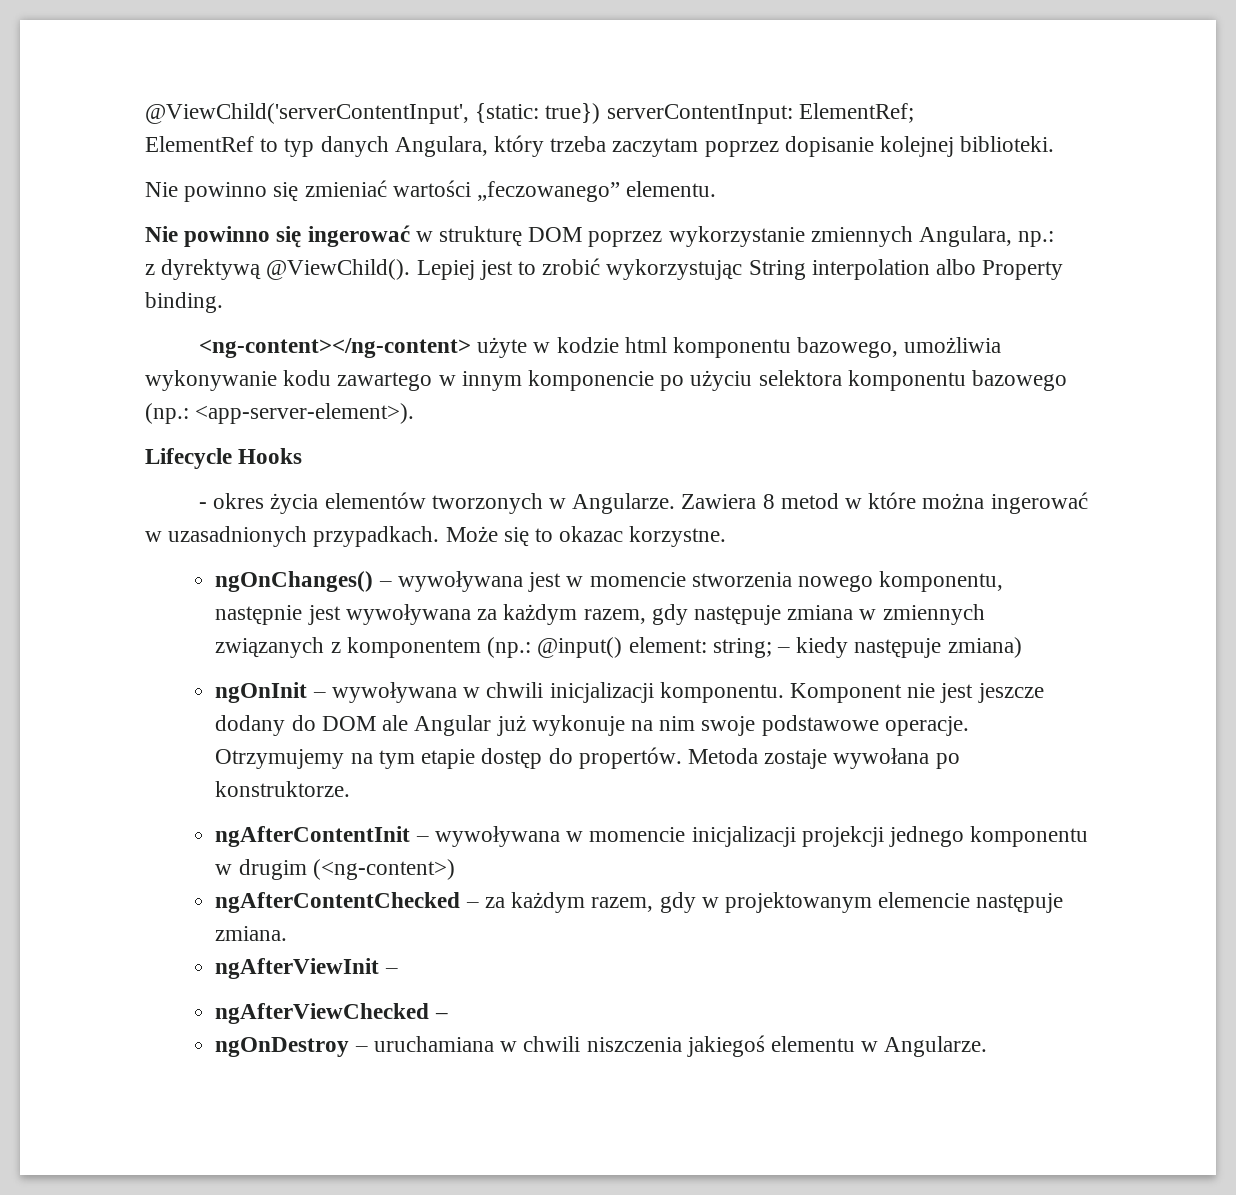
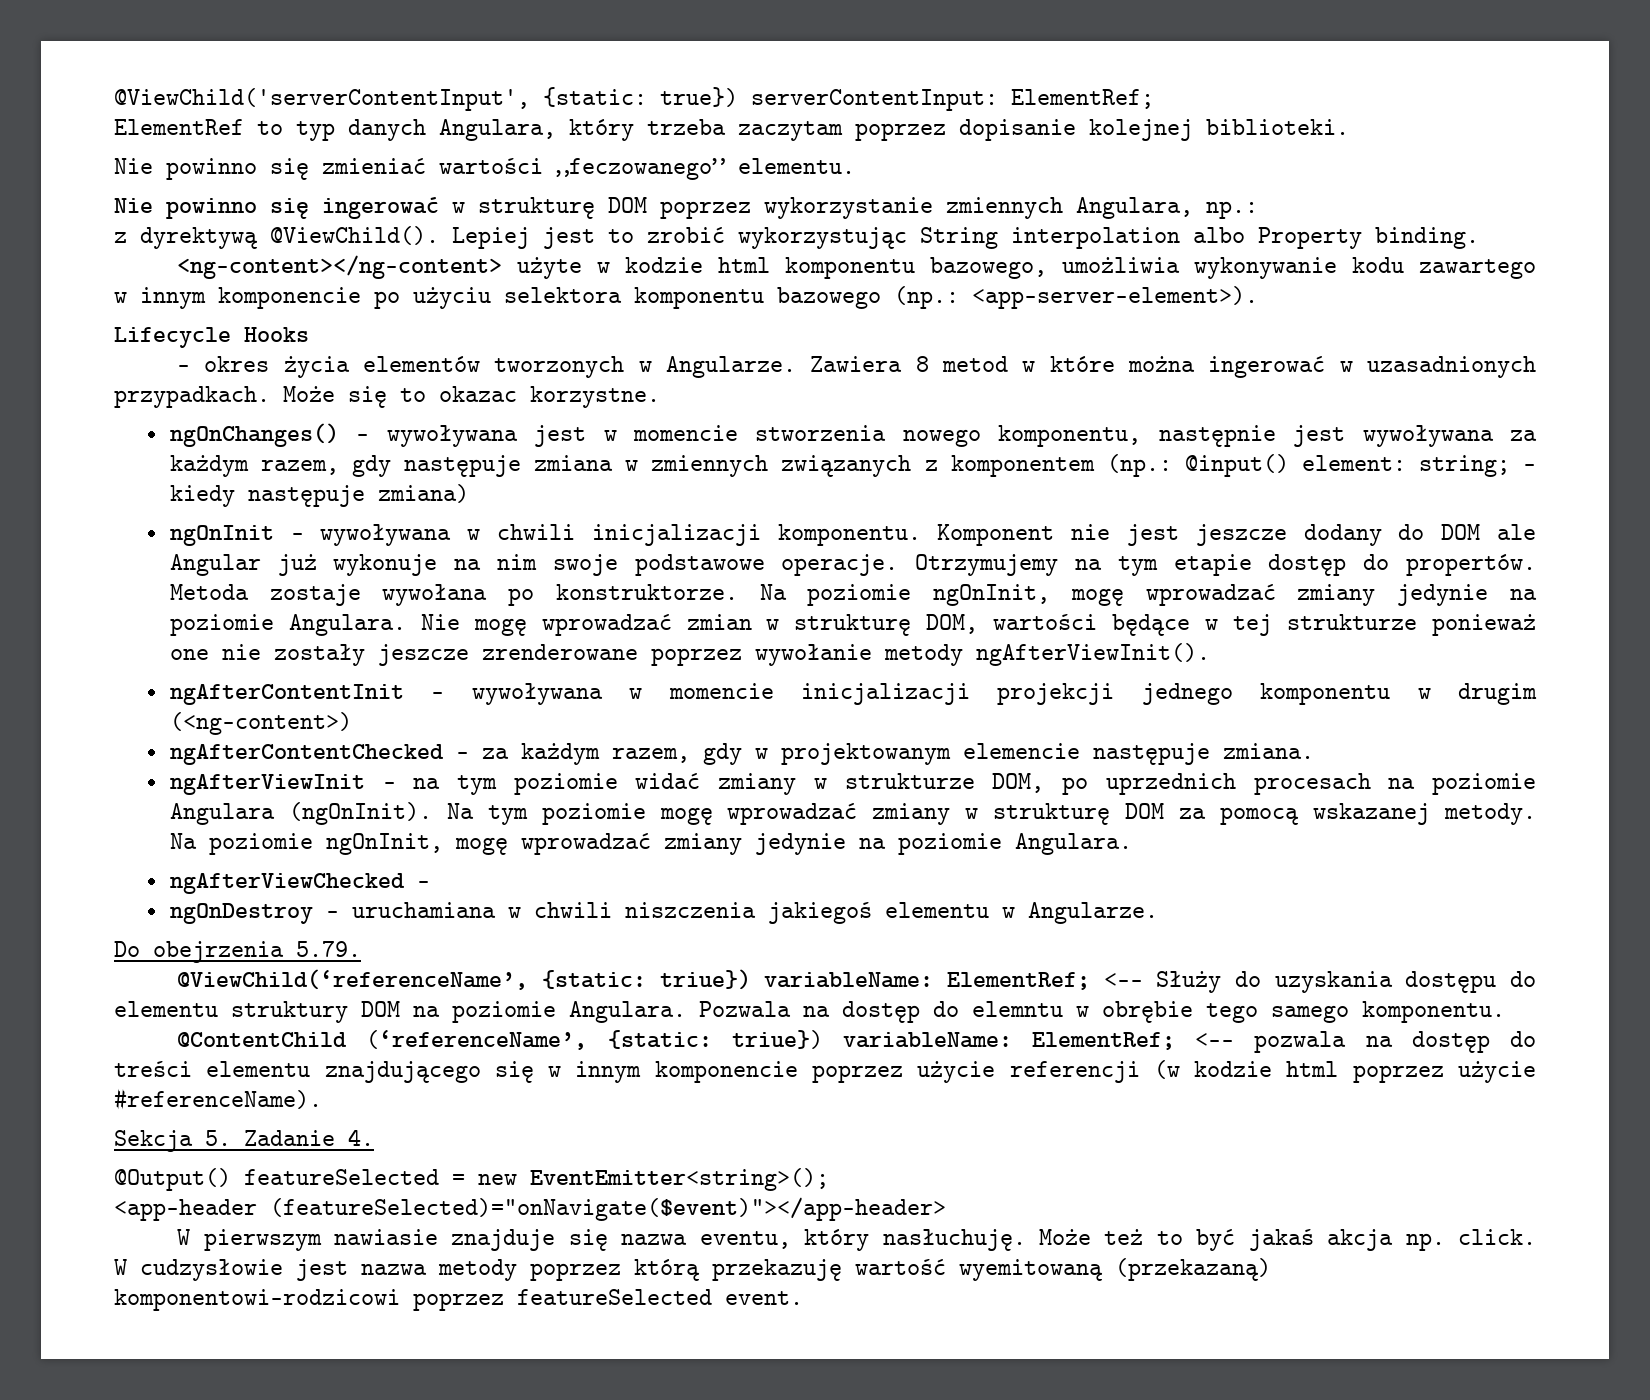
(351, 789) none -> [759,584,1537,606] [169,614,1536,636] [169,643,1210,666] Na poziomie ngOnInit, mogę wprowadzać zmiany jedynie na poziomie Angulara. Nie mogę wprowadzać zmian w strukturę DOM, wartości będące w tej strukturze ponieważ one nie zostały jeszcze zrenderowane poprzez wywołanie metody ngAfterViewInit().
(398, 971) none -> [413,773,1536,795] [169,802,1536,825] [169,833,1132,855] na tym poziomie widać zmiany w strukturze DOM, po uprzednich procesach na poziomie Angulara (ngOnInit). Na tym poziomie mogę wprowadzać zmiany w strukturę DOM za pomocą wskazanej metody. Na poziomie ngOnInit, mogę wprowadzać zmiany jedynie na poziomie Angulara.
(988, 1046) none -> [114,941,361,963] [177,969,1536,993] [114,1001,1505,1023] [177,1030,1536,1053] [114,1060,1536,1083] [114,1088,322,1110] [114,1129,374,1152] [114,1168,829,1191] [114,1197,946,1221] [177,1229,1536,1251] [114,1258,1271,1281] [114,1289,803,1311] // Do obejrzenia 5.79. // @ViewChild(‘referenceName’, {static: triue}) variableName: ElementRef; <-- Służy do uzyskania dostępu do elementu struktury DOM na poziomie Angulara. Pozwala na dostęp do elemntu w obrębie tego samego komponentu. // @ContentChild (‘referenceName’, {static: triue}) variableName: ElementRef; <-- pozwala na dostęp do treści elementu znajdującego się w innym komponencie poprzez użycie referencji (w kodzie html poprzez użycie #referenceName). // Sekcja 5. Zadanie 4. // @Output() featureSelected = new EventEmitter<string>(); // <app-header (featureSelected)="onNavigate($event)"></app-header> // W pierwszym nawiasie znajduje się nazwa eventu, który nasłuchuję. Może też to być jakaś akcja np. click. W cudzysłowie jest nazwa metody poprzez którą przekazuję wartość wyemitowaną (przekazaną) komponentowi-rodzicowi poprzez featureSelected event.

